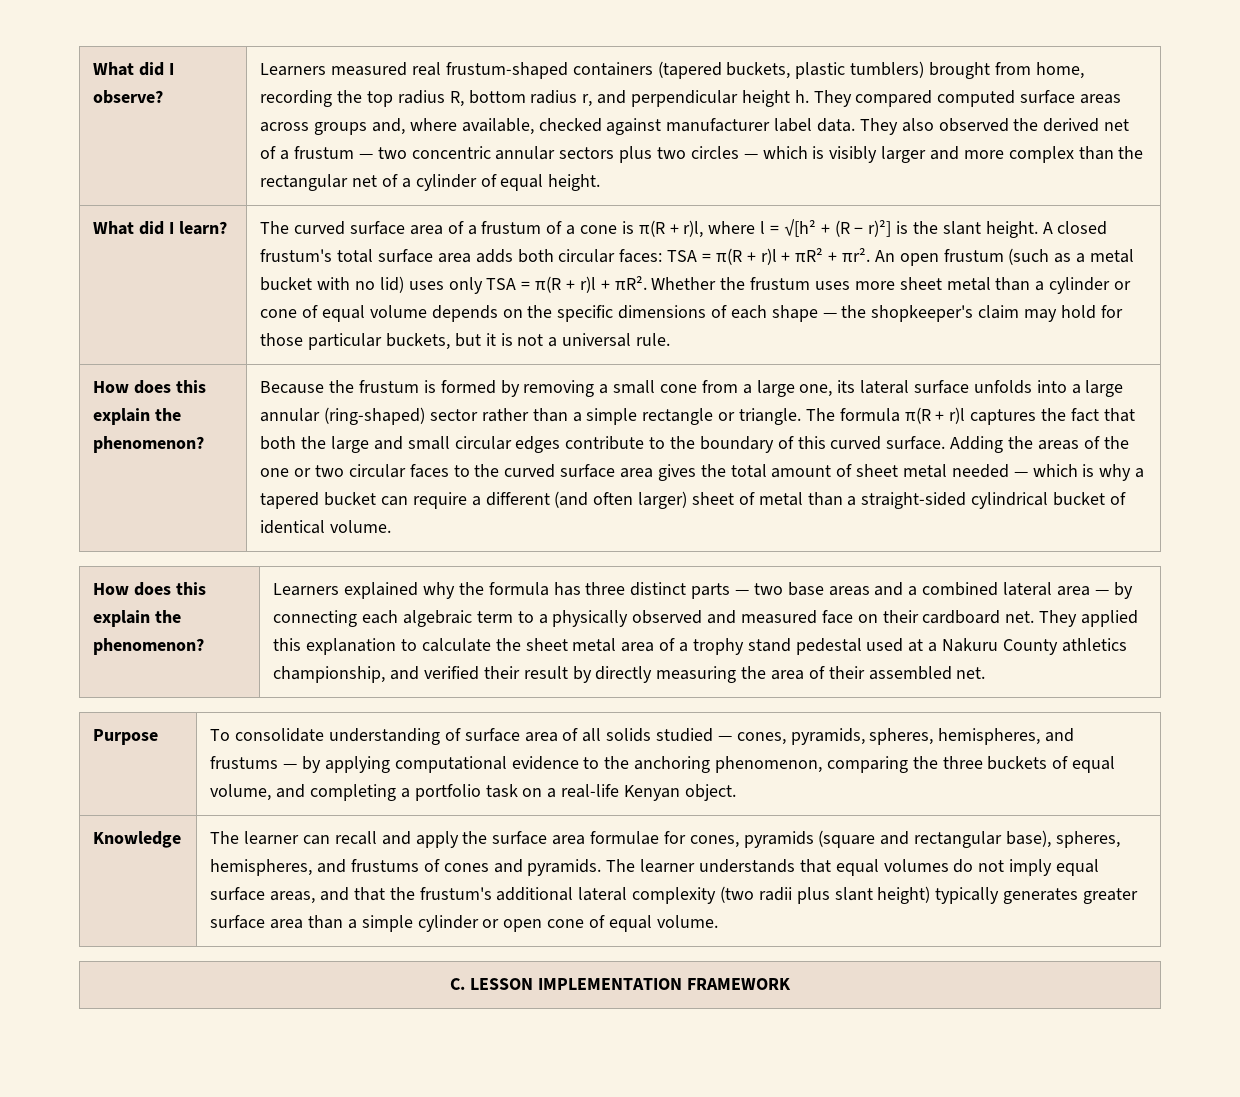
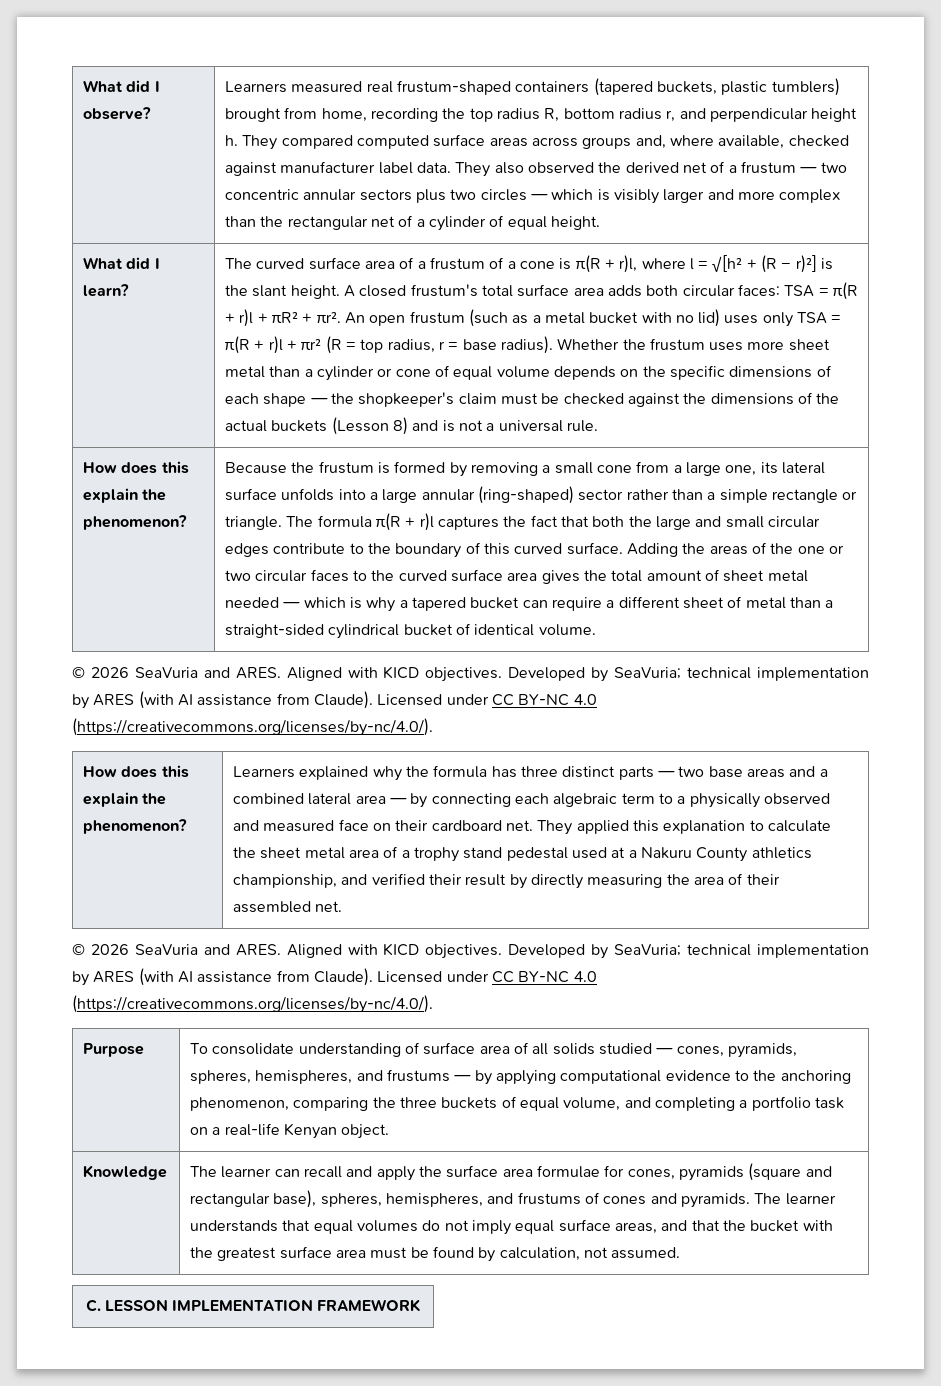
[614,276,647,291] πR². -> [300,336,553,354] πr² (R = top radius, r = base radius).
[1023,305,1123,322] [260,333,496,350] may hold for those particular buckets, but it -> [500,392,840,407] [225,417,439,435] must be checked against the dimensions of the actual buckets (Lesson 8) and
[554,491,688,509] (and often larger) -> (680, 602) none
(392, 526) none -> [72,666,869,682] [72,691,597,709] [72,718,433,736] // © 2026 SeaVuria and ARES. Aligned with KICD objectives. Developed by SeaVuria; technical implementation by ARES (with AI assistance from Claude). Licensed under CC BY-NC 4.0 (https://creativecommons.org/licenses/by-nc/4.0/).
(986, 673) none -> [72,943,869,959] [72,968,597,986] [72,995,433,1013] // © 2026 SeaVuria and ARES. Aligned with KICD objectives. Developed by SeaVuria; technical implementation by ARES (with AI assistance from Claude). Licensed under CC BY-NC 4.0 (https://creativecommons.org/licenses/by-nc/4.0/).
[419,886,1138,904] [210,915,718,932] frustum's additional lateral complexity (two radii plus slant height) typically generates greater surface area than a simple cylinder or open cone of equal volume. -> [750,1220,833,1232] [190,1246,681,1262] bucket with the greatest surface area must be found by calculation, not assumed.

